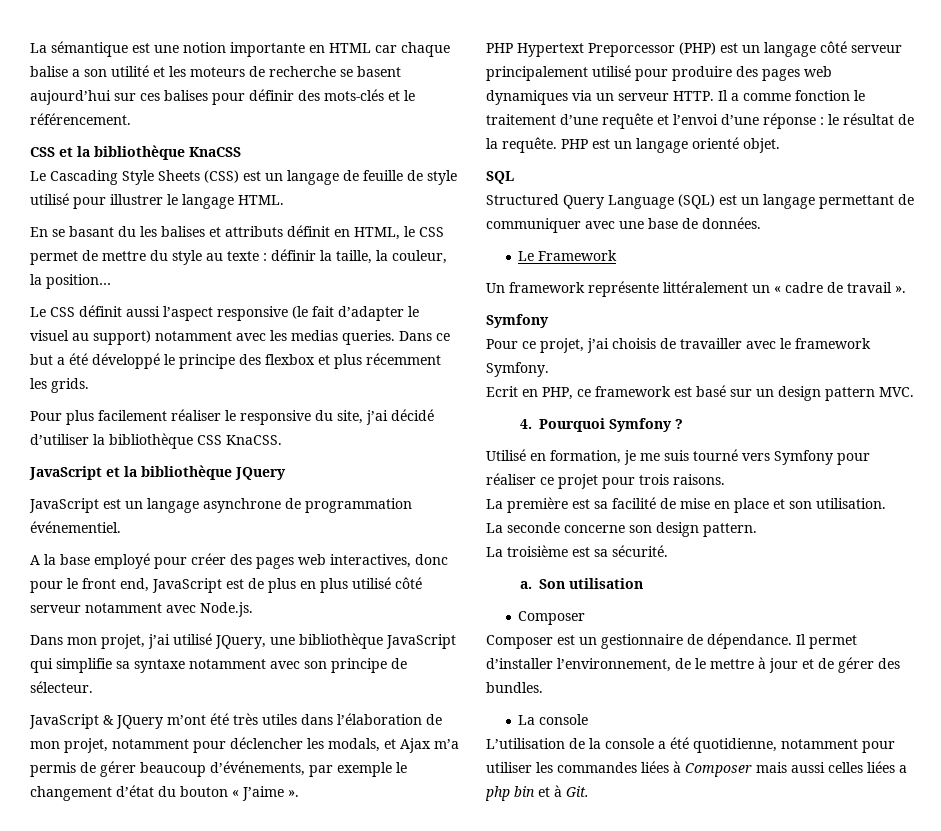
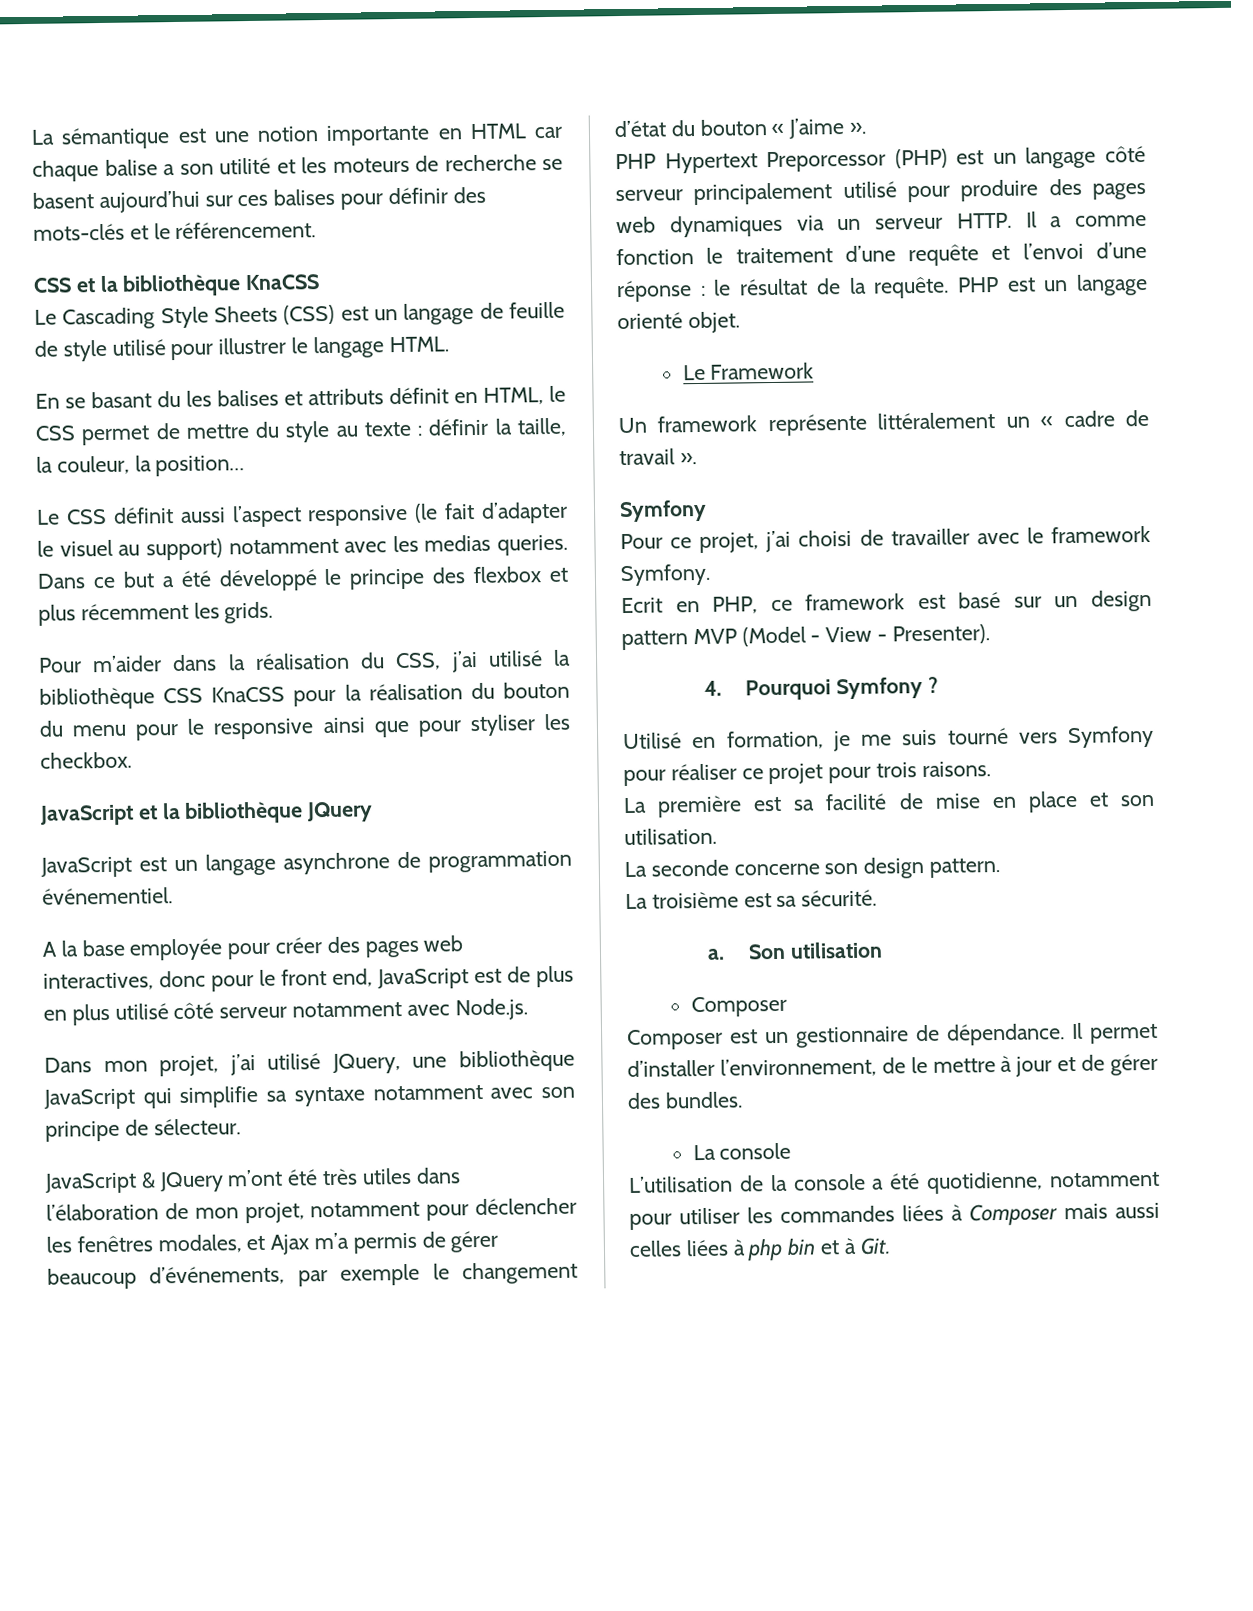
[66,409,434,425] [30,433,282,449] plus facilement réaliser le responsive du site, j’ai décidé d’utiliser la bibliothèque CSS KnaCSS. -> [92,649,572,673] [39,681,571,710] [39,713,570,741] [40,751,132,769] m’aider dans la réalisation du CSS, j’ai utilisé la bibliothèque CSS KnaCSS pour la réalisation du bouton du menu pour le responsive ainsi que pour styliser les checkbox.
[94,553,150,569] employé -> [129,938,224,961] employée
[328,738,380,752] modals, -> [76,1234,242,1254] fenêtres modales,
[486,171,514,184] [486,194,914,209] [486,217,761,233] // SQL // Structured Query Language (SQL) est un langage permettant de communiquer avec une base de données. -> (740, 322) none
[612,338,656,349] choisis -> [798,529,853,547] choisi
[879,387,914,397] MVC. -> [692,624,990,647] MVP (Model - View - Presenter).
[899,765,907,773] a -> [732,1239,746,1256] à

